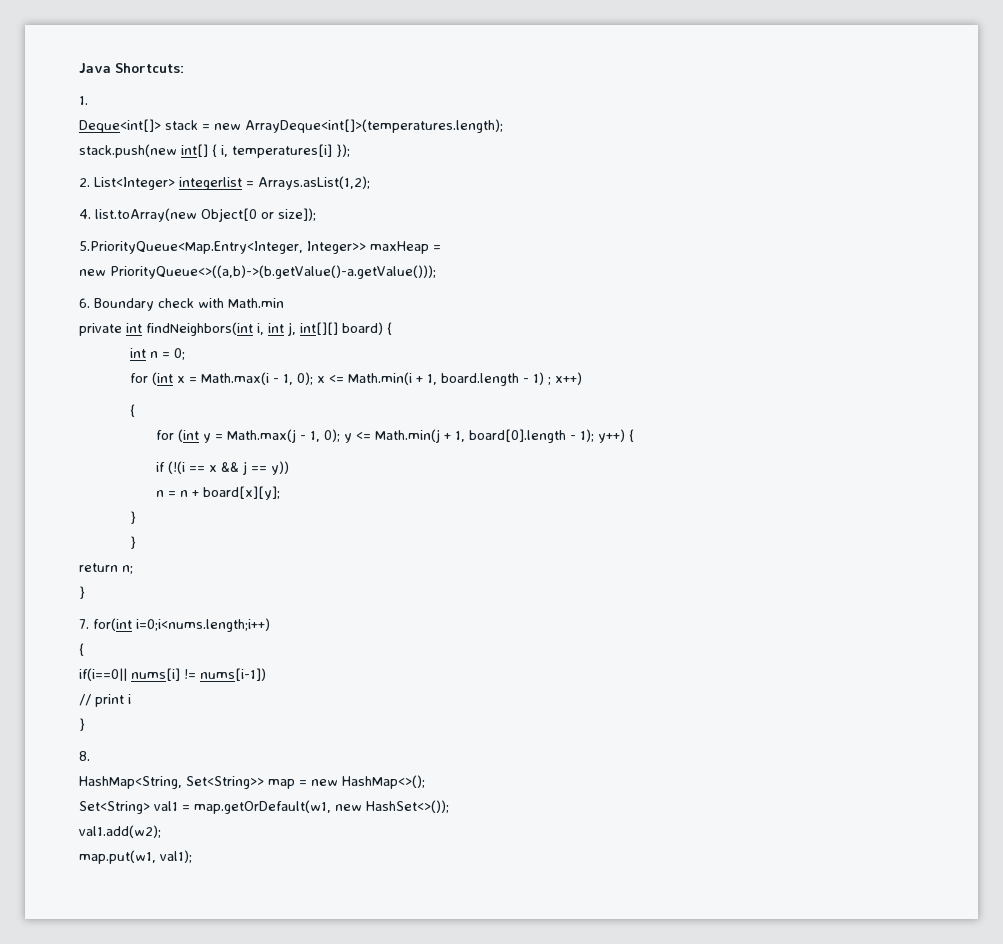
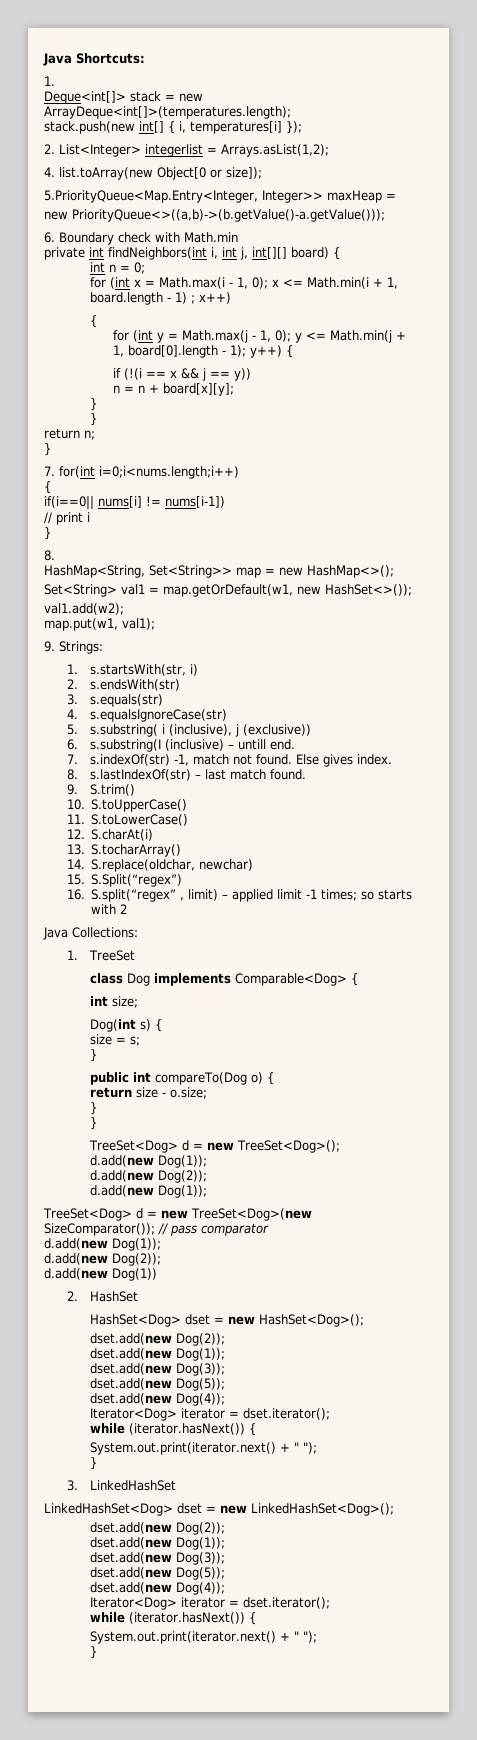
(192, 856) none -> [44,641,103,654] [66,664,198,676] [66,679,180,691] [66,694,163,707] [66,709,227,722] [66,724,311,737] [66,739,295,752] [66,754,392,767] [66,769,306,781] [66,784,135,796] [66,799,188,812] [66,814,189,826] [66,829,154,841] [66,844,182,857] [66,859,254,872] [66,874,183,887] [66,889,413,902] [91,904,128,914] [43,927,138,940] [66,950,135,961] [89,973,358,986] [89,996,138,1008] [89,1019,162,1032] [89,1034,140,1046] [89,1049,97,1062] [89,1072,274,1085] [89,1087,207,1099] [89,1102,97,1115] [89,1117,97,1130] [88,1140,340,1153] [89,1155,207,1168] [89,1170,207,1183] [89,1185,207,1198] [43,1208,312,1221] [44,1223,269,1236] [44,1238,161,1251] [44,1253,161,1266] [44,1268,157,1281] [66,1291,138,1302] [89,1314,364,1327] [89,1333,225,1346] [89,1348,225,1361] [89,1363,225,1376] [89,1378,225,1391] [89,1393,225,1406] [89,1408,330,1421] [89,1423,256,1436] [89,1442,317,1455] [89,1457,97,1470] [66,1480,176,1491] [44,1503,394,1516] [89,1522,225,1535] [89,1537,225,1550] [89,1552,225,1565] [89,1567,225,1580] [89,1582,225,1595] [89,1597,330,1610] [89,1612,256,1625] [89,1631,317,1644] [89,1646,97,1659] // 9. Strings: // 1. s.startsWith(str, i) // 2. s.endsWith(str) // 3. s.equals(str) // 4. s.equalsIgnoreCase(str) // 5. s.substring( i (inclusive), j (exclusive)) // 6. s.substring(I (inclusive) – untill end. // 7. s.indexOf(str) -1, match not found. Else gives index. // 8. s.lastIndexOf(str) – last match found. // 9. S.trim() // 10. S.toUpperCase() // 11. S.toLowerCase() // 12. S.charAt(i) // 13. S.tocharArray() // 14. S.replace(oldchar, newchar) // 15. S.Split(“regex”) // 16. S.split(“regex” , limit) – applied limit -1 times; so starts with 2 // Java Collections: // 1. TreeSet // class Dog implements Comparable<Dog> { // int size; // Dog(int s) { // size = s; // } // public int compareTo(Dog o) { // return size - o.size; // } // } // TreeSet<Dog> d = new TreeSet<Dog>(); // d.add(new Dog(1)); // d.add(new Dog(2)); // d.add(new Dog(1)); // TreeSet<Dog> d = new TreeSet<Dog>(new SizeComparator()); // pass comparator // d.add(new Dog(1)); // d.add(new Dog(2)); // d.add(new Dog(1)) // 2. HashSet // HashSet<Dog> dset = new HashSet<Dog>(); // dset.add(new Dog(2)); // dset.add(new Dog(1)); // dset.add(new Dog(3)); // dset.add(new Dog(5)); // dset.add(new Dog(4)); // Iterator<Dog> iterator = dset.iterator(); // while (iterator.hasNext()) { // System.out.print(iterator.next() + " "); // } // 3. LinkedHashSet // LinkedHashSet<Dog> dset = new LinkedHashSet<Dog>(); // dset.add(new Dog(2)); // dset.add(new Dog(1)); // dset.add(new Dog(3)); // dset.add(new Dog(5)); // dset.add(new Dog(4)); // Iterator<Dog> iterator = dset.iterator(); // while (iterator.hasNext()) { // System.out.print(iterator.next() + " "); // }

